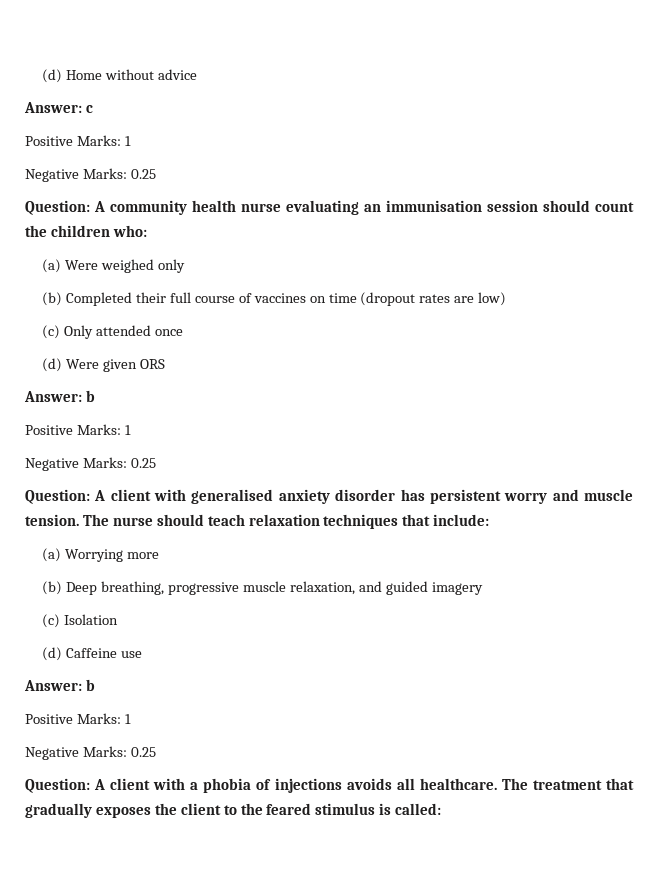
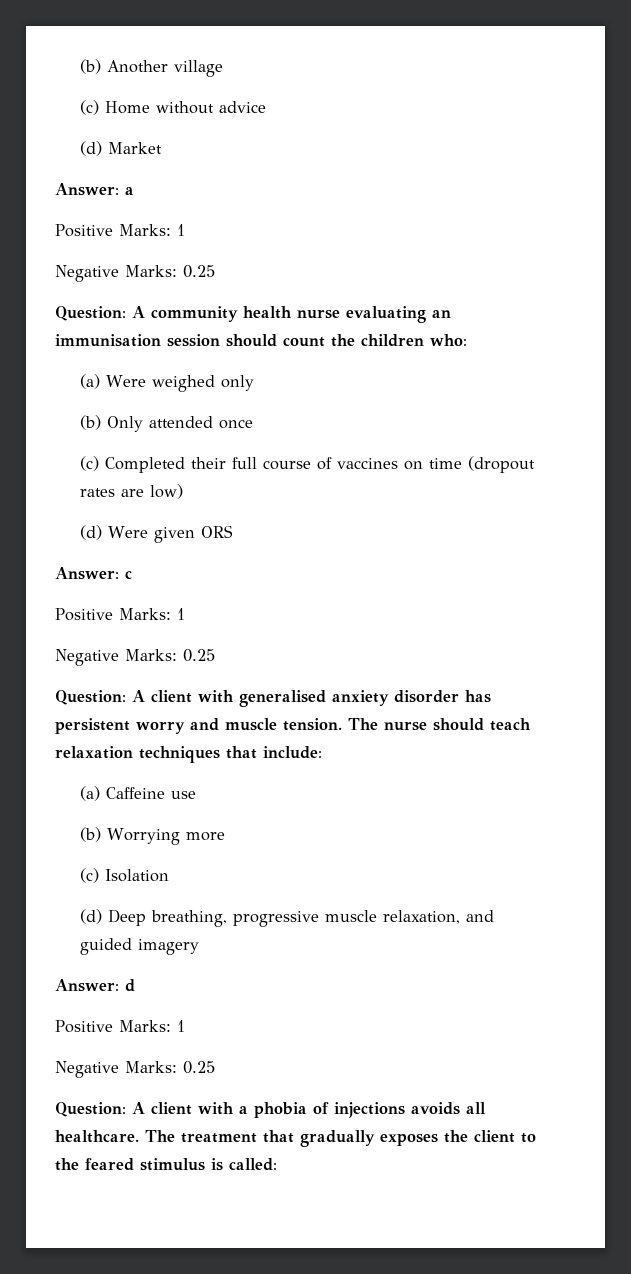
[42,69,63,83] (d) -> [80,59,224,77] [80,100,100,115] (b) Another village // (c)
[24,102,93,113] // Answer: c -> [80,141,163,156] [55,183,134,196] // (d) Market // Answer: a
(63, 299) none -> [107,416,254,432] [80,456,100,471] Only attended once // (c)
[42,325,183,339] // (c) Only attended once -> (184, 491) none
[85,390,95,402] b -> [125,570,132,579] c
(62, 555) none -> [106,787,197,799] [80,827,102,842] Caffeine use // (b)
[42,581,63,595] (b) -> [80,868,170,883] [80,909,103,924] (c) Isolation // (d)
[42,614,119,628] [42,647,143,661] [24,679,95,691] // (c) Isolation // (d) Caffeine use // Answer: b -> [55,979,135,992] // Answer: d

